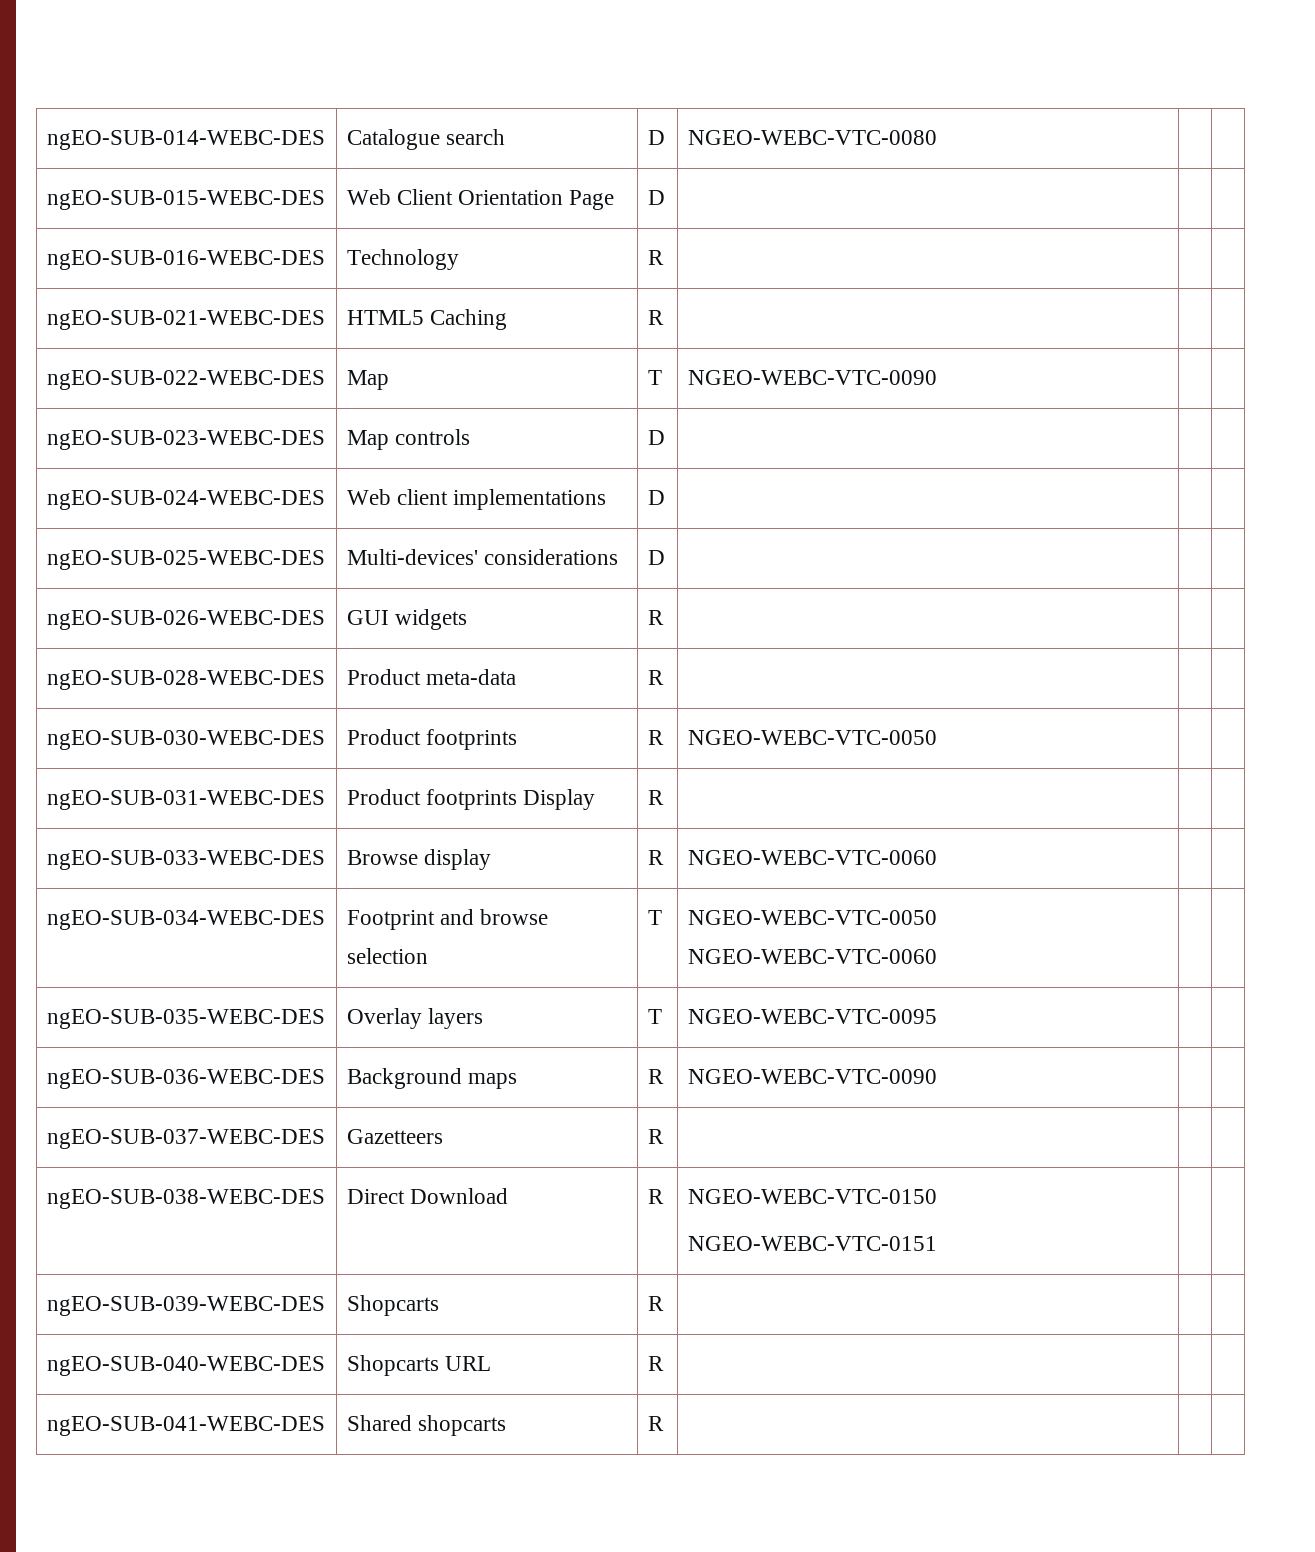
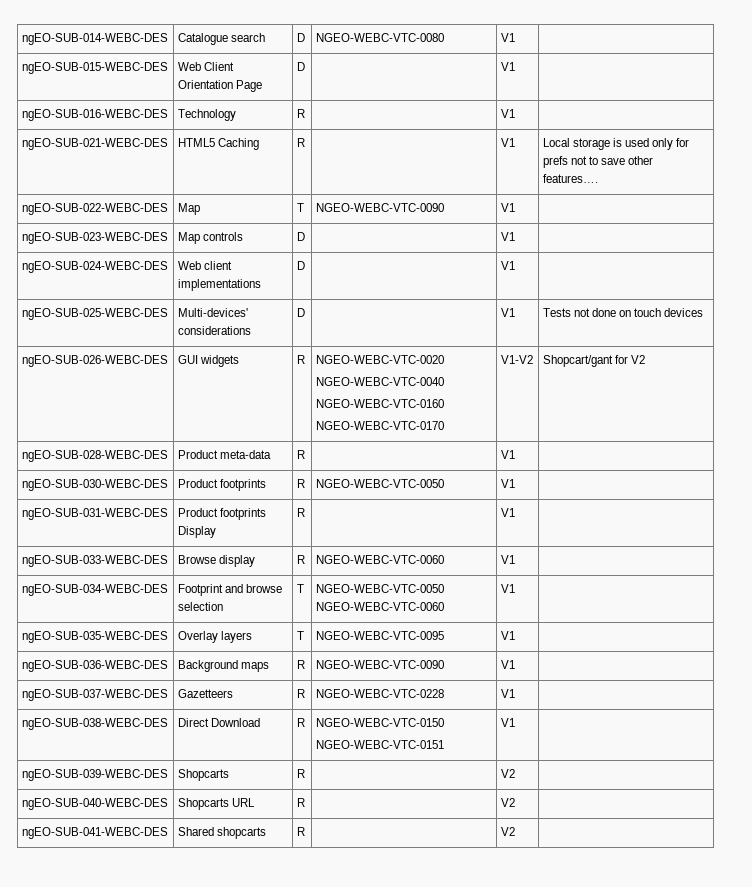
(937, 137) none -> [500,33,515,42] V1
(665, 197) none -> [500,62,515,71] V1
(664, 257) none -> [500,109,515,118] V1
(664, 317) | -> [500,138,515,147] [542,138,690,150] [542,156,654,168] [542,174,598,183] V1 | Local storage is used only for prefs not to save other features….
(937, 377) none -> [500,203,515,212] V1
(665, 437) none -> [500,232,515,241] V1
(665, 497) none -> [500,261,515,270] V1
[46,610,325,630] [346,609,467,630] [647,610,664,625] | // ngEO-SUB-026-WEBC-DES | GUI widgets | R | | | -> [500,308,515,317] [542,308,704,317] [21,355,168,367] [177,355,239,367] [296,355,305,364] [315,355,444,364] [315,377,444,386] [315,399,444,408] [315,421,444,430] [500,355,533,364] [542,355,646,367] V1 | Tests not done on touch devices // ngEO-SUB-026-WEBC-DES | GUI widgets | R | NGEO-WEBC-VTC-0020 // NGEO-WEBC-VTC-0040 // NGEO-WEBC-VTC-0160 // NGEO-WEBC-VTC-0170 | V1-V2 | Shopcart/gant for V2
(664, 677) none -> [500,450,515,459] V1
(937, 737) none -> [500,479,515,488] V1
(664, 797) none -> [500,508,515,517] V1
(937, 857) none -> [500,555,515,564] V1
(937, 956) none -> [500,584,515,593] V1
(937, 1016) none -> [500,631,515,640] V1
(937, 1076) none -> [500,660,515,669] V1
(664, 1136) | -> [315,689,444,698] [500,689,515,698] NGEO-WEBC-VTC-0228 | V1
(937, 1243) none -> [500,718,515,727] V1
(664, 1303) none -> [500,769,515,778] V2
(664, 1363) none -> [500,798,515,807] V2
(664, 1423) none -> [500,827,515,836] V2

